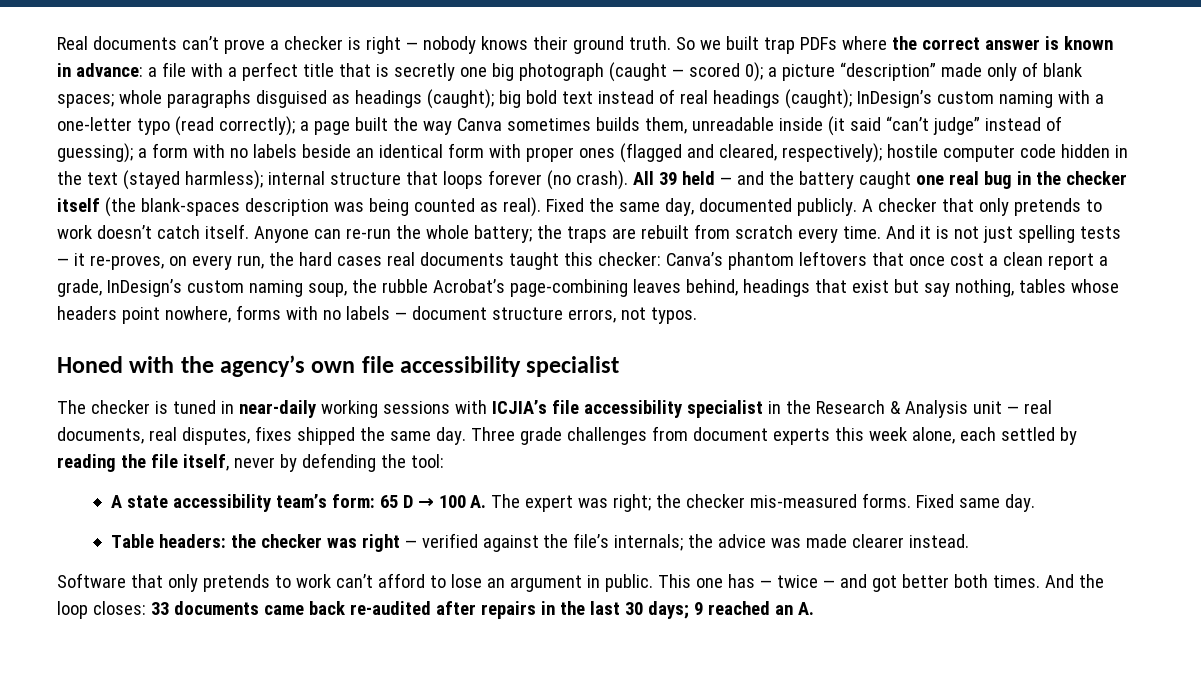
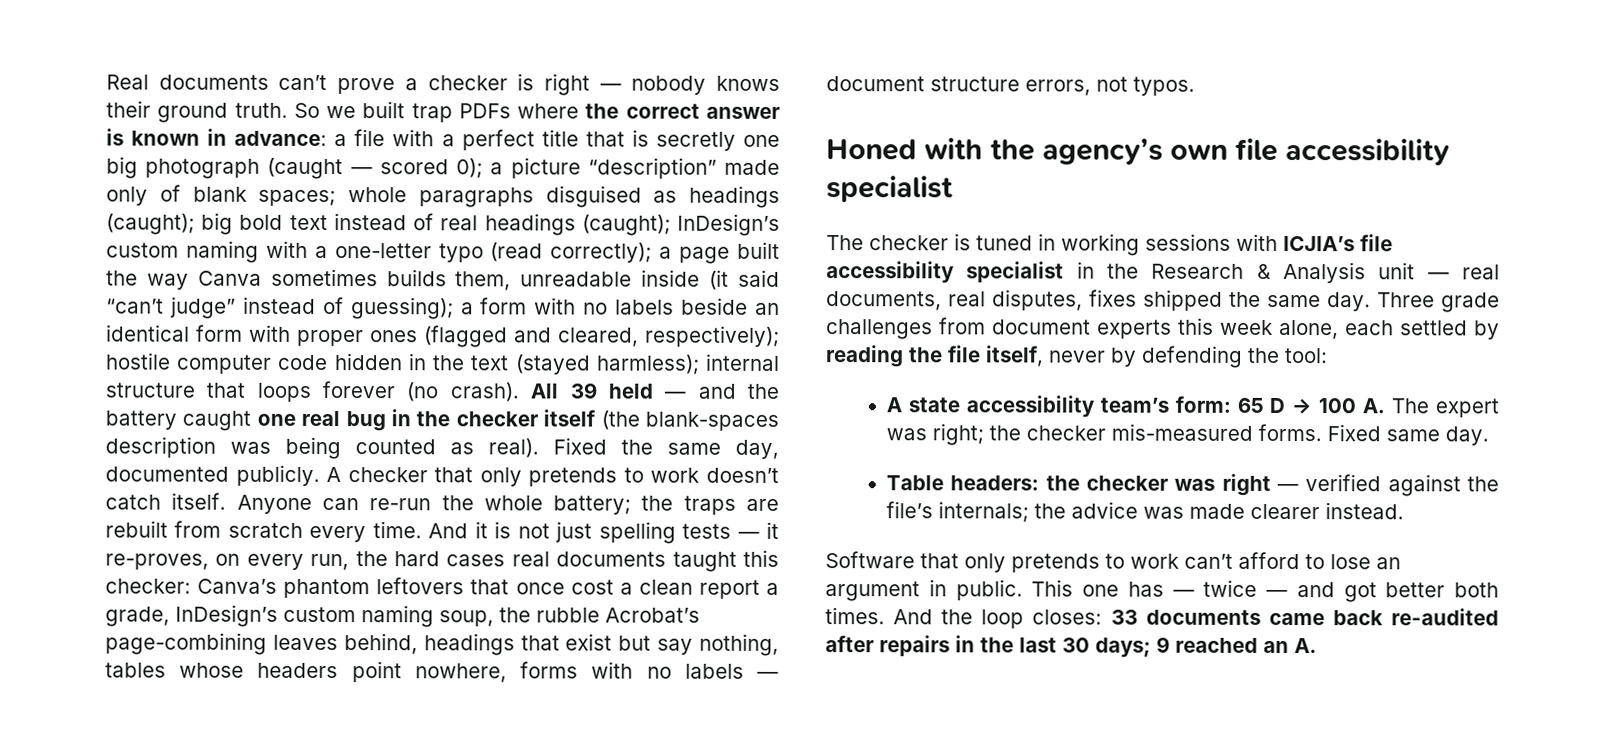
[238,400,316,418] near-daily -> (1056, 242) none

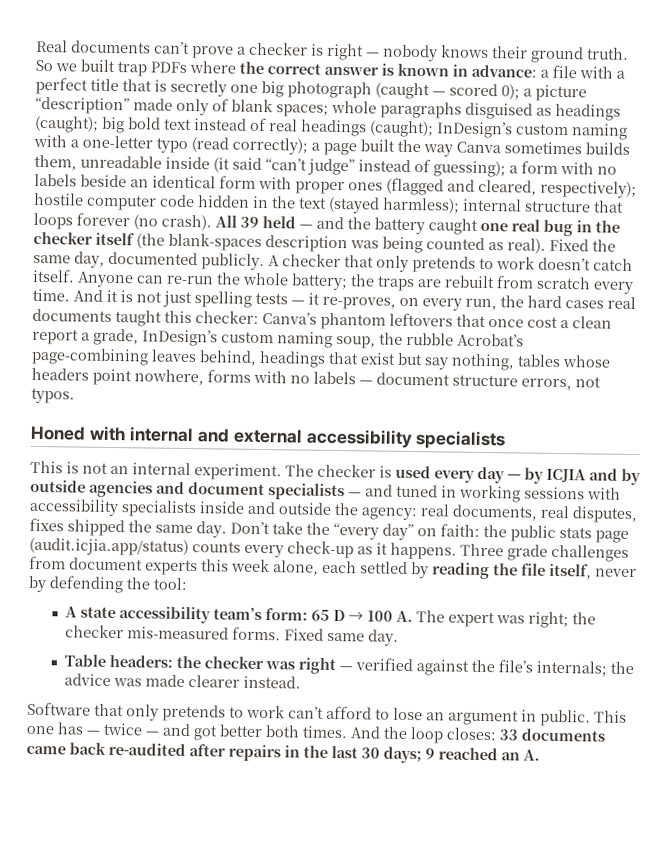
[990,137,1450,166] [826,175,953,203] [826,233,971,251] the agency’s own file accessibility specialist // The checker is -> [129,426,507,450] [30,460,641,486] [30,479,393,501] internal and external accessibility specialists // This is not an internal experiment. The checker is used every day — by ICJIA and by outside agencies and document specialists — and
[1283,234,1393,252] [826,261,1450,284] ICJIA’s file accessibility specialist in the Research & Analysis unit — -> [29,498,417,521] accessibility specialists inside and outside the agency:
(1371, 302) none -> [230,521,629,543] [29,537,457,560] Don’t take the “every day” on faith: the public stats page (audit.icjia.app/status) counts every check-up as it happens.

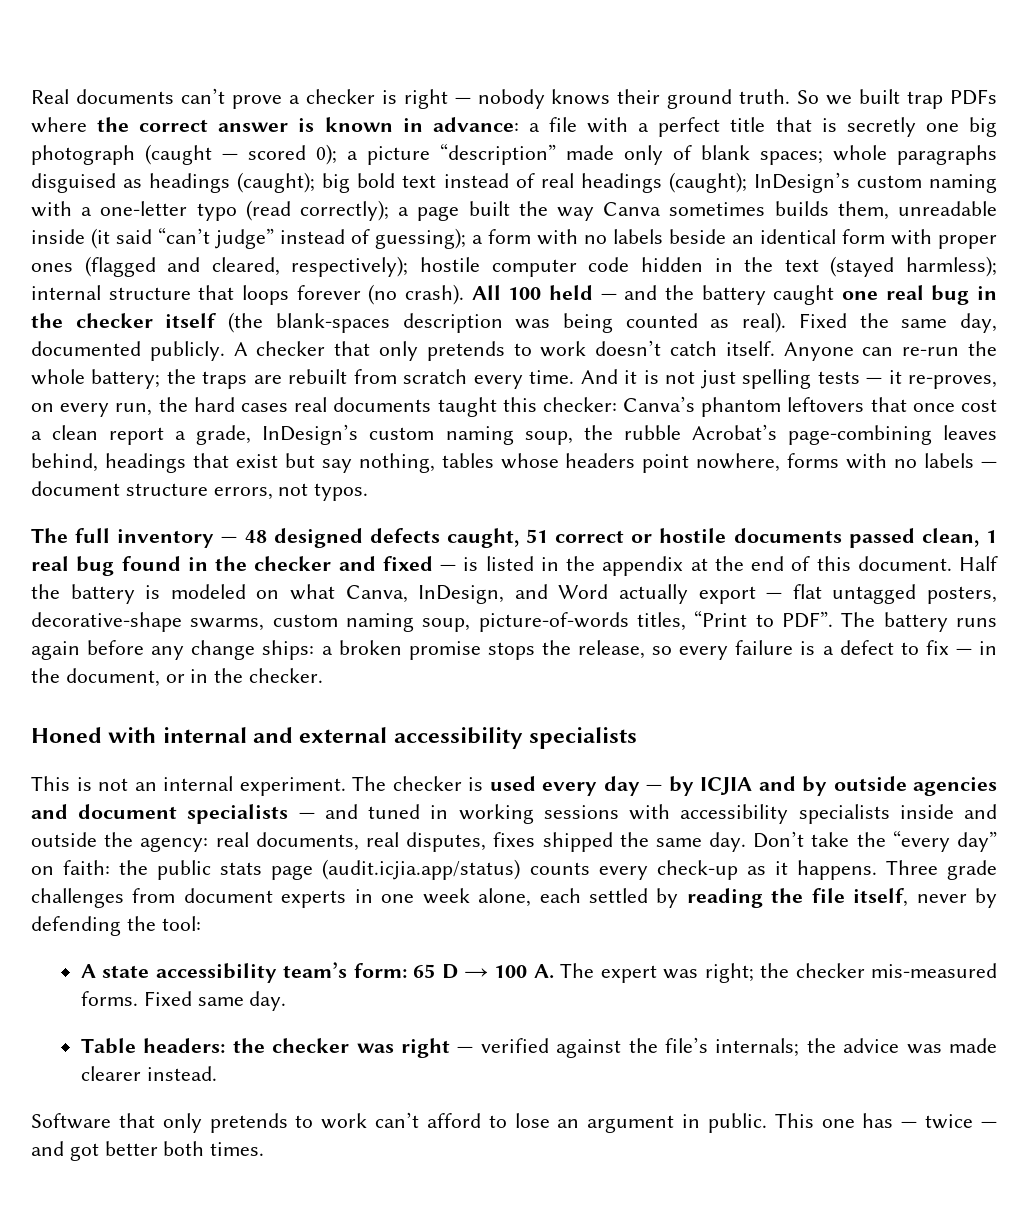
[240,216,259,228] 39 -> [508,287,542,300] 100
(75, 395) none -> [31,528,997,548] [31,556,998,576] [31,584,998,604] [31,610,998,632] [31,640,998,660] [31,668,324,687] // The full inventory — 48 designed defects caught, 51 correct or hostile documents passed clean, 1 real bug found in the checker and fixed — is listed in the appendix at the end of this document. Half the battery is modeled on what Canva, InDesign, and Word actually export — flat untagged posters, decorative-shape swarms, custom naming soup, picture-of-words titles, “Print to PDF”. The battery runs again before any change ships: a broken promise stops the release, so every failure is a defect to fix — in the document, or in the checker.
[201,559,229,572] this -> [354,889,415,903] in one
[350,726,606,744] [26,742,540,764] And the loop closes: 33 documents came back re-audited after repairs in the last 30 days; 9 reached an A. -> (265, 1149) none

